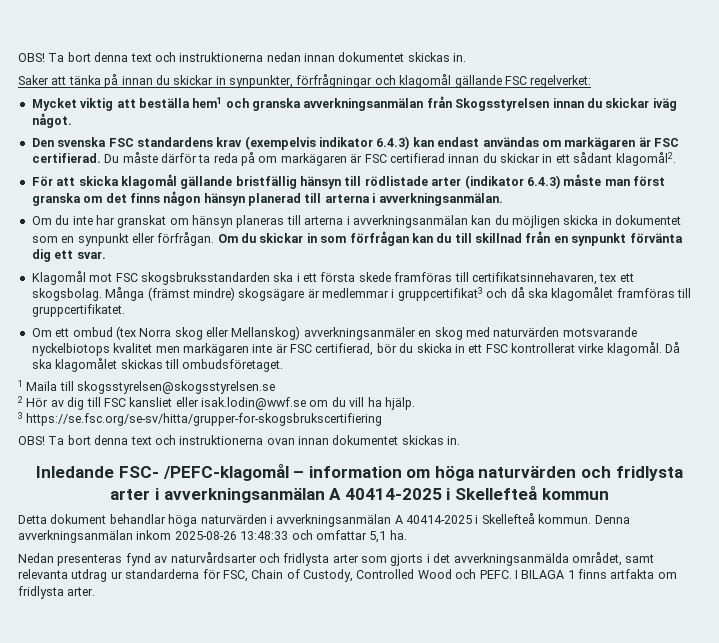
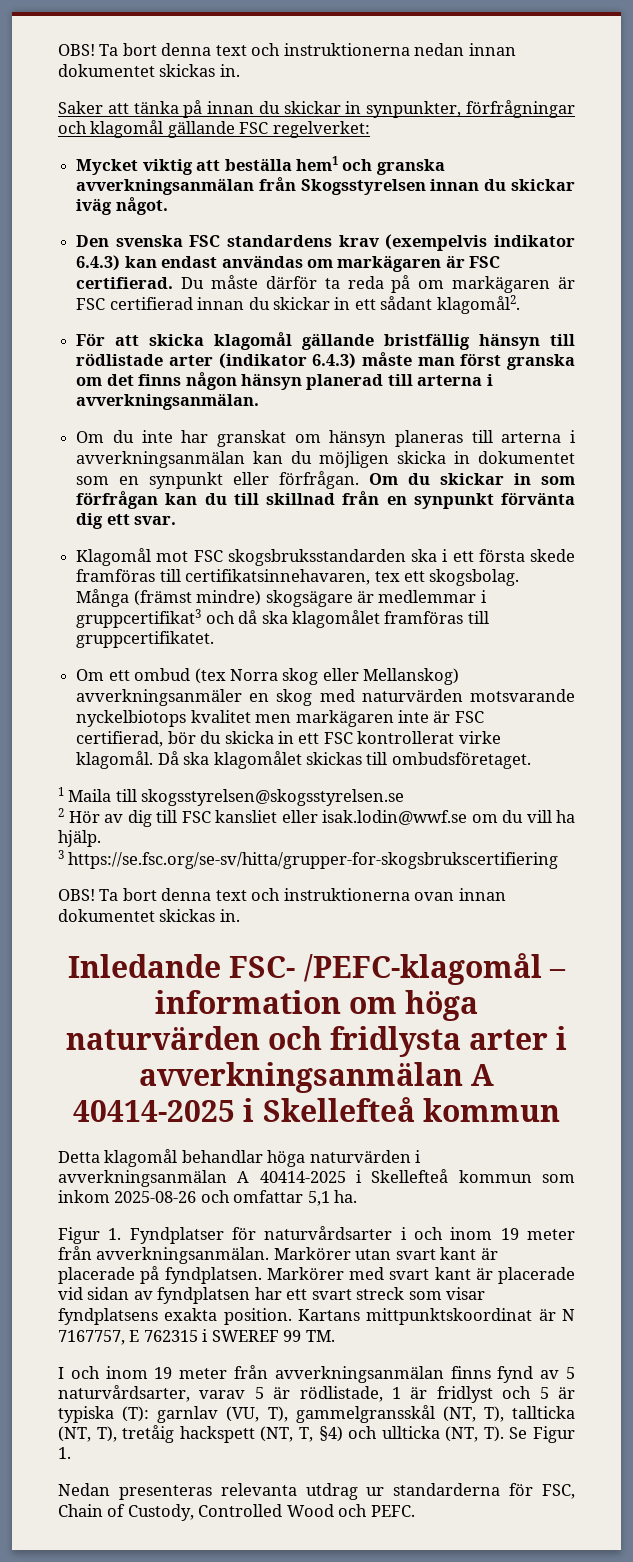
[50,514,107,524] dokument -> [104,1149,178,1167] klagomål
[538,514,630,524] [18,530,133,543] kommun. Denna avverkningsanmälan -> [458,1170,575,1183] kommun som
[240,531,289,540] 13:48:33 -> (197, 1197) none
[18,552,655,566] Nedan presenteras fynd av naturvårdsarter och fridlysta arter som gjorts i det avverkningsanmälda området, samt -> [58,1226,575,1244] [58,1246,498,1264] [58,1266,575,1284] [58,1287,486,1304] [58,1308,575,1325] [58,1329,335,1345] [58,1365,575,1383] [58,1385,575,1403] [58,1405,575,1423] [58,1425,575,1443] [58,1447,71,1459] [58,1483,212,1500] Figur 1. Fyndplatser för naturvårdsarter i och inom 19 meter från avverkningsanmälan. Markörer utan svart kant är placerade på fyndplatsen. Markörer med svart kant är placerade vid sidan av fyndplatsen har ett svart streck som visar fyndplatsens exakta position. Kartans mittpunktskoordinat är N 7167757, E 762315 i SWEREF 99 TM. // I och inom 19 meter från avverkningsanmälan finns fynd av 5 naturvårdsarter, varav 5 är rödlistade, 1 är fridlyst och 5 är typiska (T): garnlav (VU, T), gammelgransskål (NT, T), tallticka (NT, T), tretåig hackspett (NT, T, §4) och ullticka (NT, T). Se Figur 1. // Nedan presenteras
[514,569,677,579] [18,586,96,599] I BILAGA 1 finns artfakta om fridlysta arter. -> (415, 1511) none

